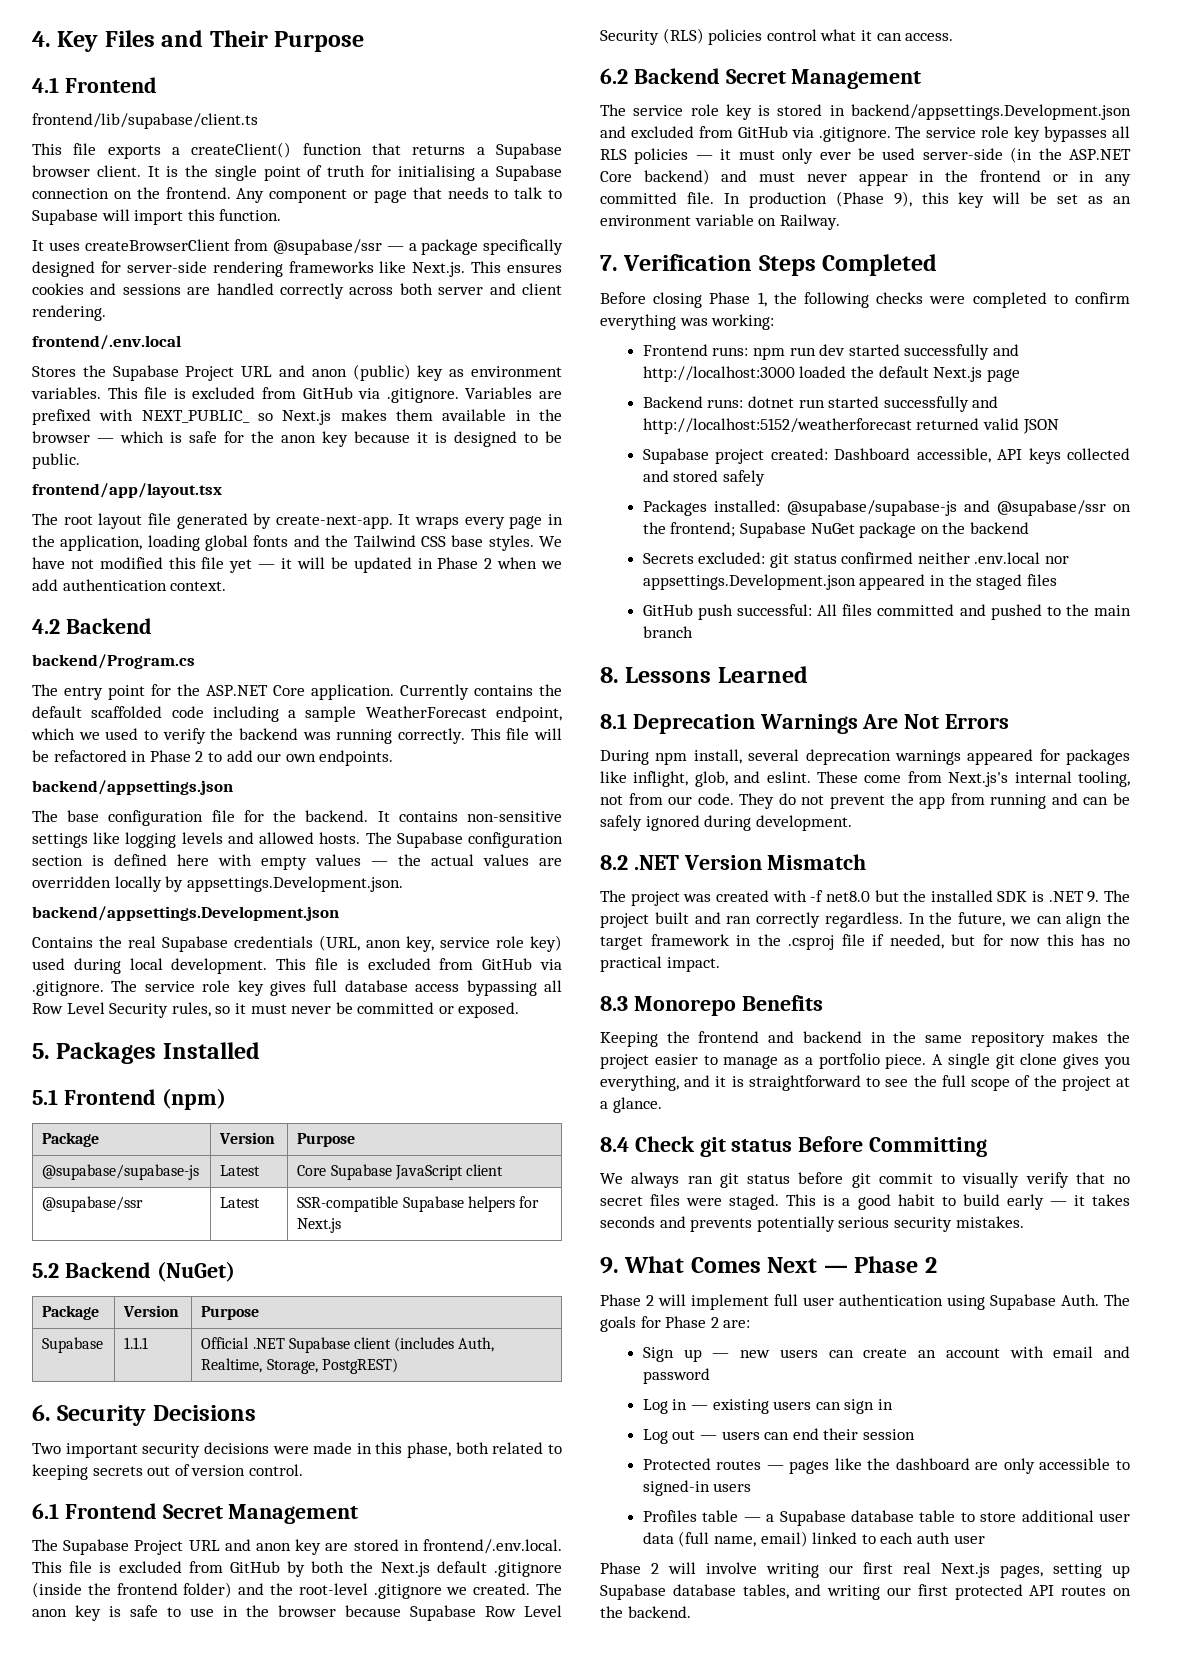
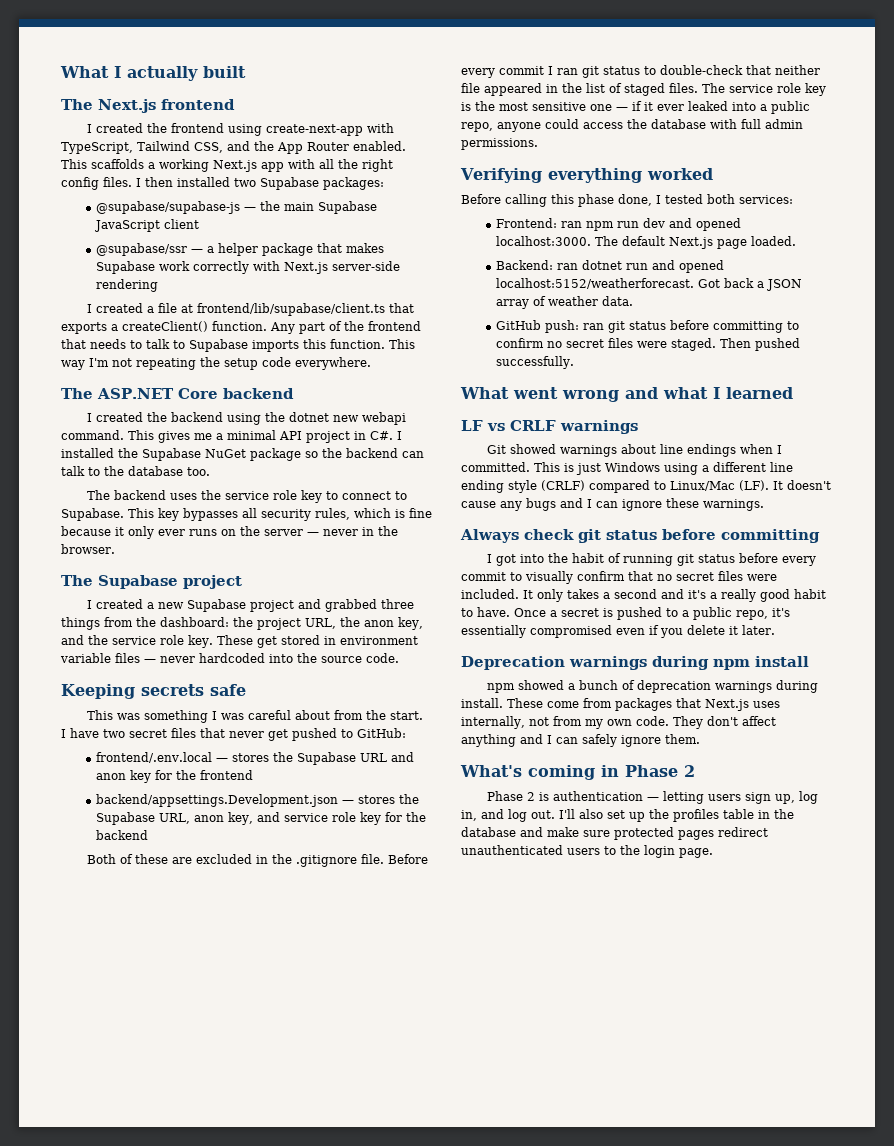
[32,30,365,52] [32,77,157,93] 4. Key Files and Their Purpose // 4.1 Frontend // -> [60,66,246,81] [61,99,235,113] [87,123,395,136] [61,141,406,154] [61,159,393,172] [61,177,384,190] [96,201,378,214] [94,219,200,232] [96,243,385,256] [96,261,401,274] [96,279,159,292] [87,303,194,313] What I actually built // The Next.js frontend // I created the frontend using create-next-app with TypeScript, Tailwind CSS, and the App Router enabled. This scaffolds a working Next.js app with all the right config files. I then installed two Supabase packages: // @supabase/supabase-js — the main Supabase JavaScript client // @supabase/ssr — a helper package that makes Supabase work correctly with Next.js server-side rendering // I created a file at
[32,143,97,155] // This file -> [389,303,415,313] that
[302,143,562,159] [32,165,562,181] [32,187,407,203] function that returns a Supabase browser client. It is the single point of truth for initialising a Supabase connection on the frontend. Any component or page -> [212,321,421,334] function. Any part of the frontend
[101,209,184,225] will import -> [252,340,299,352] imports
[32,239,563,255] [32,261,562,277] [32,283,562,299] [32,305,106,321] [32,335,181,350] [32,364,562,381] [31,387,563,403] [32,409,562,425] [32,431,562,447] [32,453,80,469] [32,483,222,498] [32,513,563,529] [32,535,563,551] [32,557,563,573] [32,579,227,591] [32,618,152,634] [32,654,195,669] [32,684,562,700] [32,706,562,722] [31,728,562,744] [32,750,394,766] [32,780,233,795] [32,810,562,826] [32,832,563,848] [32,854,562,870] [32,876,403,892] [32,906,339,921] [32,935,562,952] [32,958,562,974] [32,980,562,996] [32,1002,520,1018] [32,1042,260,1064] [32,1088,226,1110] [42,1132,100,1147] [219,1132,276,1144] [297,1133,356,1147] [42,1164,200,1180] [220,1165,261,1176] [297,1164,504,1180] [42,1196,144,1212] [220,1197,261,1208] [297,1196,540,1212] [297,1218,342,1233] [32,1261,235,1282] [42,1305,100,1320] [123,1305,180,1317] [201,1306,260,1320] [42,1337,104,1353] [124,1337,149,1349] [201,1337,495,1353] [201,1358,398,1374] [32,1404,256,1426] [32,1442,562,1458] [32,1464,303,1480] [32,1503,359,1524] [32,1539,562,1555] [32,1561,562,1577] [32,1582,563,1599] [32,1605,562,1621] [600,28,954,45] [600,68,922,89] // It uses createBrowserClient from @supabase/ssr — a package specifically designed for server-side rendering frameworks like Next.js. This ensures cookies and sessions are handled correctly across both server and client rendering. // frontend/.env.local // Stores the Supabase Project URL and anon (public) key as environment variables. This file is excluded from GitHub via .gitignore. Variables are prefixed with NEXT_PUBLIC_ so Next.js makes them available in the browser — which is safe for the anon key because it is designed to be public. // frontend/app/layout.tsx // The root layout file generated by create-next-app. It wraps every page in the application, loading global fonts and the Tailwind CSS base styles. We have not modified this file yet — it will be updated in Phase 2 when we add authentication context. // 4.2 Backend // backend/Program.cs // The entry point for the ASP.NET Core application. Currently contains the default scaffolded code including a sample WeatherForecast endpoint, which we used to verify the backend was running correctly. This file will be refactored in Phase 2 to add our own endpoints. // backend/appsettings.json // The base configuration file for the backend. It contains non-sensitive settings like logging levels and allowed hosts. The Supabase configuration section is defined here with empty values — the actual values are overridden locally by appsettings.Development.json. // backend/appsettings.Development.json // Contains the real Supabase credentials (URL, anon key, service role key) used during local development. This file is excluded from GitHub via .gitignore. The service role key gives full database access bypassing all Row Level Security rules, so it must never be committed or exposed. // 5. Packages Installed // 5.1 Frontend (npm) // Package | Version | Purpose // @supabase/supabase-js | Latest | Core Supabase JavaScript client // @supabase/ssr | Latest | SSR-compatible Supabase helpers for Next.js // 5.2 Backend (NuGet) // Package | Version | Purpose // Supabase | 1.1.1 | Official .NET Supabase client (includes Auth, Realtime, Storage, PostgREST) // 6. Security Decisions // Two important security decisions were made in this phase, both related to keeping secrets out of version control. // 6.1 Frontend Secret Management // The Supabase Project URL and anon key are stored in frontend/.env.local. This file is excluded from GitHub by both the Next.js default .gitignore (inside the frontend folder) and the root-level .gitignore we created. The anon key is safe to use in the browser because Supabase Row Level Security (RLS) policies control what it can access. // 6.2 Backend Secret Management // -> [389,339,415,349] [61,357,371,370] [61,388,294,399] [87,412,407,425] [61,430,402,443] [61,448,424,461] [61,466,210,476] [87,490,408,503] [61,508,432,521] [61,526,398,539] [61,544,115,554] [61,575,242,589] [87,599,415,612] [61,617,423,630] [61,635,418,648] [60,653,399,663] [61,684,246,699] [87,710,424,723] [61,728,406,741] [96,752,415,765] [96,770,254,783] [96,794,420,807] [96,812,427,825] [96,830,149,840] [87,854,429,867] [461,65,820,78] [461,83,698,96] This way I'm not repeating the setup code everywhere. // The ASP.NET Core backend // I created the backend using the dotnet new webapi command. This gives me a minimal API project in C#. I installed the Supabase NuGet package so the backend can talk to the database too. // The backend uses the service role key to connect to Supabase. This key bypasses all security rules, which is fine because it only ever runs on the server — never in the browser. // The Supabase project // I created a new Supabase project and grabbed three things from the dashboard: the project URL, the anon key, and the service role key. These get stored in environment variable files — never hardcoded into the source code. // Keeping secrets safe // This was something I was careful about from the start. I have two secret files that never get pushed to GitHub: // frontend/.env.local — stores the Supabase URL and anon key for the frontend // backend/appsettings.Development.json — stores the Supabase URL, anon key, and service role key for the backend // Both of these are excluded in the .gitignore file. Before every commit I ran git status to double-check that neither file appeared in the list of staged files.
[777,104,1131,120] [600,126,1130,142] [600,147,1131,164] [600,169,1131,186] [600,191,1131,208] [600,214,840,230] [600,254,938,276] [600,292,1130,308] [600,314,775,330] [642,344,1019,360] [642,366,1020,382] [642,396,999,412] [642,418,1059,434] [642,448,1130,464] [642,470,766,486] [642,500,1131,516] [642,522,1029,538] [642,552,1069,568] [642,574,1057,590] [642,604,1131,620] [642,626,693,638] [600,666,808,683] [600,713,1010,734] [600,749,1130,765] [600,771,1130,787] [600,793,1130,809] [600,815,852,831] [600,854,867,870] [600,890,1131,906] [600,912,1130,928] [600,934,1130,950] [600,956,720,972] [600,995,823,1016] [600,1031,1130,1047] [600,1053,1130,1069] [600,1075,1130,1091] [600,1097,662,1113] [600,1136,988,1157] [600,1172,871,1188] stored in backend/appsettings.Development.json and excluded from GitHub via .gitignore. The service role key bypasses all RLS policies — it must only ever be used server-side (in the ASP.NET Core backend) and must never appear in the frontend or in any committed file. In production (Phase 9), this key will be set as an environment variable on Railway. // 7. Verification Steps Completed // Before closing Phase 1, the following checks were completed to confirm everything was working: // Frontend runs: npm run dev started successfully and http://localhost:3000 loaded the default Next.js page // Backend runs: dotnet run started successfully and http://localhost:5152/weatherforecast returned valid JSON // Supabase project created: Dashboard accessible, API keys collected and stored safely // Packages installed: @supabase/supabase-js and @supabase/ssr on the frontend; Supabase NuGet package on the backend // Secrets excluded: git status confirmed neither .env.local nor appsettings.Development.json appeared in the staged files // GitHub push successful: All files committed and pushed to the main branch // 8. Lessons Learned // 8.1 Deprecation Warnings Are Not Errors // During npm install, several deprecation warnings appeared for packages like inflight, glob, and eslint. These come from Next.js's internal tooling, not from our code. They do not prevent the app from running and can be safely ignored during development. // 8.2 .NET Version Mismatch // The project was created with -f net8.0 but the installed SDK is .NET 9. The project built and ran correctly regardless. In the future, we can align the target framework in the .csproj file if needed, but for now this has no practical impact. // 8.3 Monorepo Benefits // Keeping the frontend and backend in the same repository makes the project easier to manage as a portfolio piece. A single git clone gives you everything, and it is straightforward to see the full scope of the project at a glance. // 8.4 Check git status Before Committing // We always ran git status before git -> [475,101,810,114] [461,119,803,132] [461,138,538,150] [460,168,713,183] [461,194,793,207] [496,218,742,231] [496,236,797,249] [496,260,725,273] [496,278,803,291] [496,296,634,309] [496,320,800,333] [496,338,801,351] [496,356,575,369] [460,387,793,402] [461,420,638,434] [487,444,783,457] [461,462,793,475] [461,480,831,493] [461,498,764,511] [460,529,820,543] [487,553,817,566] the most sensitive one — if it ever leaked into a public repo, anyone could access the database with full admin permissions. // Verifying everything worked // Before calling this phase done, I tested both services: // Frontend: ran npm run dev and opened localhost:3000. The default Next.js page loaded. // Backend: ran dotnet run and opened localhost:5152/weatherforecast. Got back a JSON array of weather data. // GitHub push: ran git status before committing to confirm no secret files were staged. Then pushed successfully. // What went wrong and what I learned // LF vs CRLF warnings // Git showed warnings about line endings when I committed. This is just Windows using a different line ending style (CRLF) compared to Linux/Mac (LF). It doesn't cause any bugs and I can ignore these warnings. // Always check git status before committing // I got into the habit of running git status before every
[1025,1172,1069,1188] verify -> [577,571,625,581] confirm
[729,1194,1130,1210] [600,1216,1024,1232] [600,1256,937,1274] [600,1294,1130,1310] [600,1316,751,1332] [642,1346,1130,1362] [642,1368,710,1384] [642,1399,893,1414] [642,1428,915,1444] [642,1458,1130,1474] [642,1480,752,1496] [642,1510,1130,1526] [642,1531,985,1547] [600,1562,1130,1578] [600,1584,1131,1600] [600,1606,691,1618] staged. This is a good habit to build early — it takes seconds and prevents potentially serious security mistakes. // 9. What Comes Next — Phase 2 // Phase 2 will implement full user authentication using Supabase Auth. The goals for Phase 2 are: // Sign up — new users can create an account with email and password // Log in — existing users can sign in // Log out — users can end their session // Protected routes — pages like the dashboard are only accessible to signed-in users // Profiles table — a Supabase database table to store additional user data (full name, email) linked to each auth user // Phase 2 will involve writing our first real Next.js pages, setting up Supabase database tables, and writing our first protected API routes on the backend. -> [461,589,826,602] [461,607,790,620] [461,625,775,638] [461,656,809,670] [487,680,819,693] [461,698,780,711] [461,716,776,729] [461,734,700,747] [460,765,695,780] [487,791,819,804] [461,809,794,822] [461,827,768,840] [461,845,713,858] included. It only takes a second and it's a really good habit to have. Once a secret is pushed to a public repo, it's essentially compromised even if you delete it later. // Deprecation warnings during npm install // npm showed a bunch of deprecation warnings during install. These come from packages that Next.js uses internally, not from my own code. They don't affect anything and I can safely ignore them. // What's coming in Phase 2 // Phase 2 is authentication — letting users sign up, log in, and log out. I'll also set up the profiles table in the database and make sure protected pages redirect unauthenticated users to the login page.

